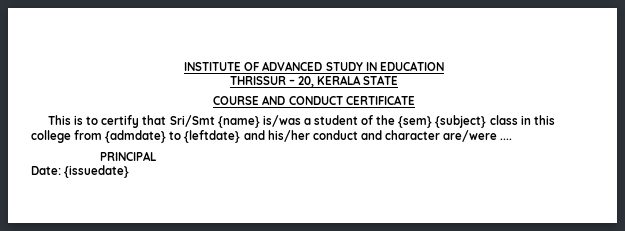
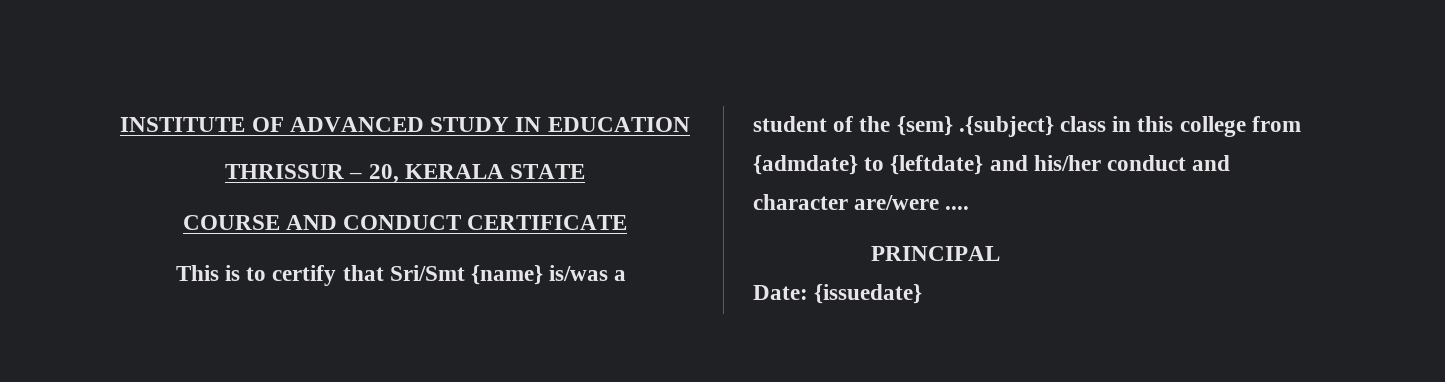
[435,115,487,128] {subject} -> [958,116,1054,137] .{subject}

